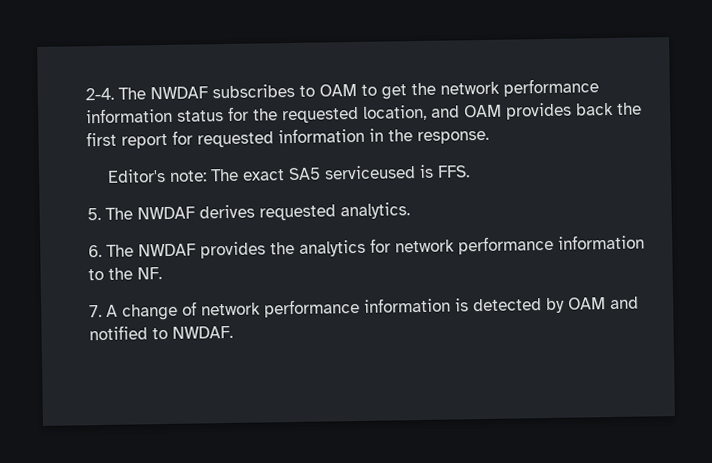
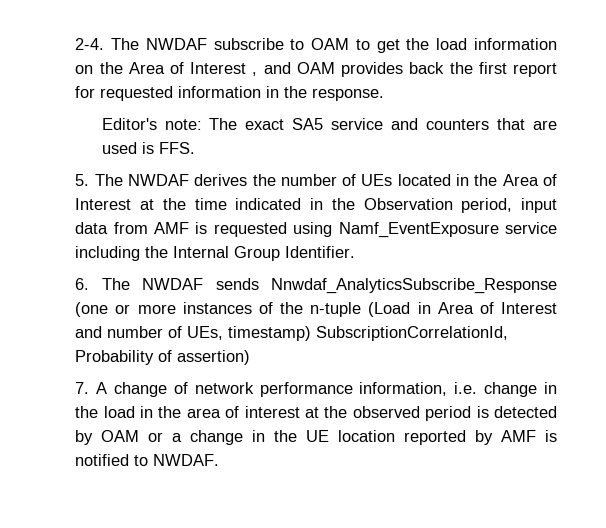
[212,83,296,99] subscribes -> [213,38,284,50] subscribe
[440,78,600,97] [86,104,428,124] network performance information status for the requested location, -> [436,38,557,50] [75,62,258,76] load information on the Area of Interest ,
[324,165,417,180] serviceused -> [331,118,557,130] [101,142,137,154] service and counters that are used
[259,202,411,221] [88,234,646,259] [88,267,163,281] requested analytics. // 6. The NWDAF provides the analytics for network performance information to the NF. -> [252,174,557,186] [75,198,557,213] [75,222,557,238] [75,246,356,261] [75,278,557,294] [75,302,557,317] [75,326,509,341] [75,350,251,365] the number of UEs located in the Area of Interest at the time indicated in the Observation period, input data from AMF is requested using Namf_EventExposure service including the Internal Group Identifier. // 6. The NWDAF sends Nnwdaf_AnalyticsSubscribe_Response (one or more instances of the n-tuple (Load in Area of Interest and number of UEs, timestamp) SubscriptionCorrelationId, Probability of assertion)
[364,296,640,314] information is detected by OAM and -> [359,382,557,397] [75,406,557,421] [75,430,557,445] information, i.e. change in the load in the area of interest at the observed period is detected by OAM or a change in the UE location reported by AMF is

